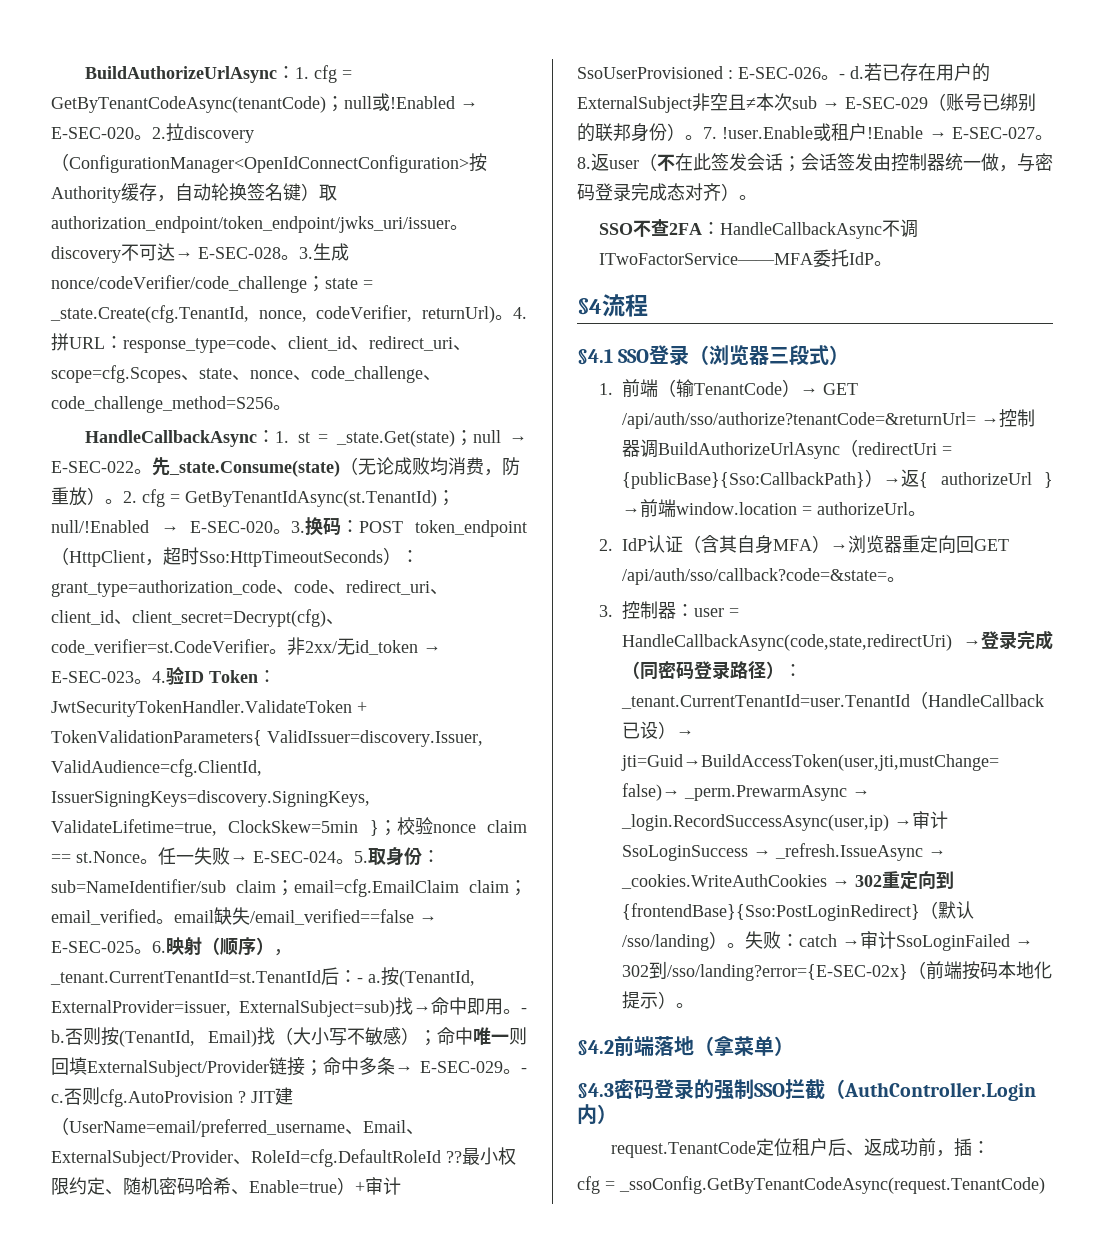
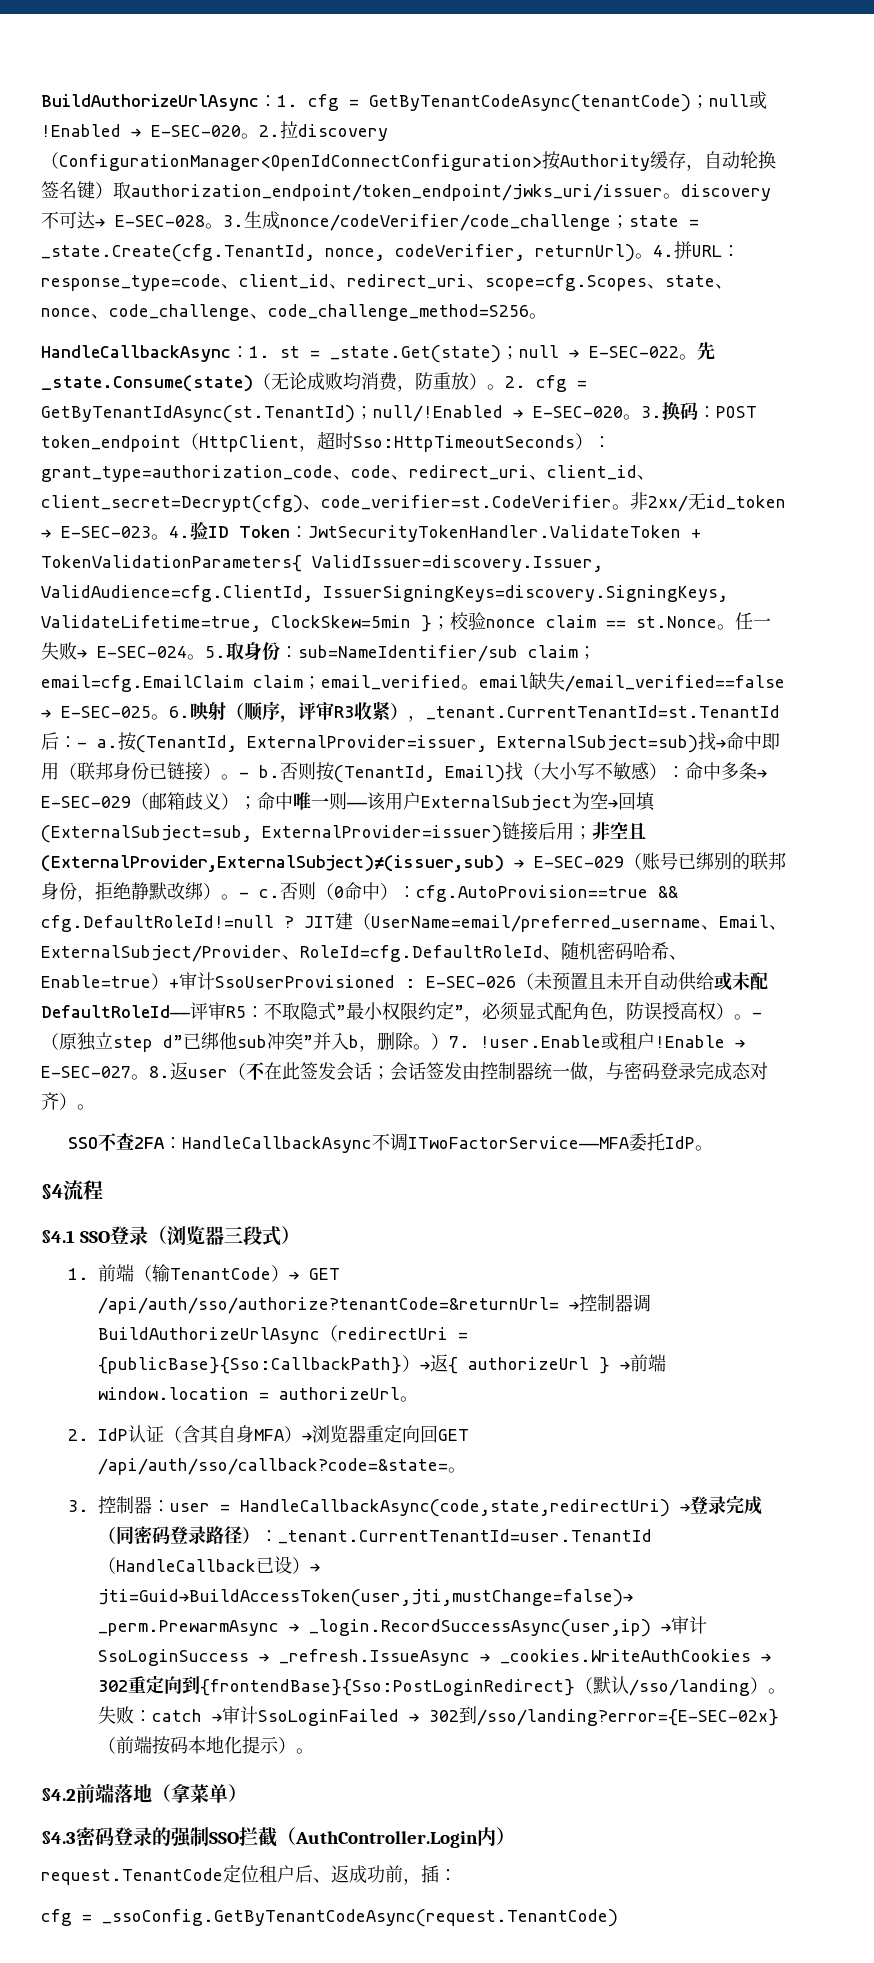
(256, 946) none -> [280,701,390,723] ，评审R3收紧
(503, 1006) none -> [59,762,221,781] （联邦身份已链接）
[419,1027,527,1046] [51,1057,527,1077] [51,1087,233,1107] ；命中唯一则回填ExternalSubject/Provider链接；命中多条→ E-SEC-029。- c.否则cfg.AutoProvision -> [667,762,767,780] [41,792,656,811] [41,822,646,843] [41,852,786,872] [41,882,678,902] [41,915,274,932] ：命中多条→ E-SEC-029（邮箱歧义）；命中唯一则——该用户ExternalSubject为空→回填(ExternalSubject=sub, ExternalProvider=issuer)链接后用；非空且(ExternalProvider,ExternalSubject)≠(issuer,sub) → E-SEC-029（账号已绑别的联邦身份，拒绝静默改绑）。- c.否则（0命中）：cfg.AutoProvision==true && cfg.DefaultRoleId!=null
[446,1147,516,1165] [51,1177,105,1195] ??最小权限约定 -> (543, 953) none
[821,63,990,82] [577,93,1036,113] [577,123,703,142] 。- d.若已存在用户的ExternalSubject非空且≠本次sub → E-SEC-029（账号已绑别的联邦身份）。 -> [516,972,768,991] [41,1001,762,1022] [41,1032,449,1052] （未预置且未开自动供给或未配DefaultRoleId——评审R5：不取隐式”最小权限约定”，必须显式配角色，防误授高权）。-（原独立step d”已绑他sub冲突”并入b，删除。）

